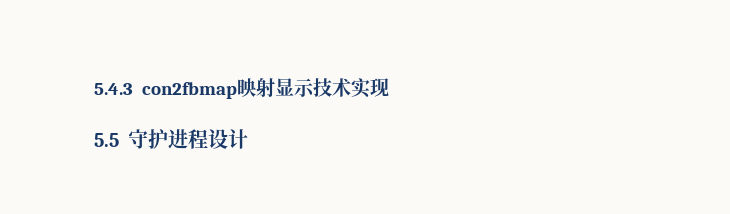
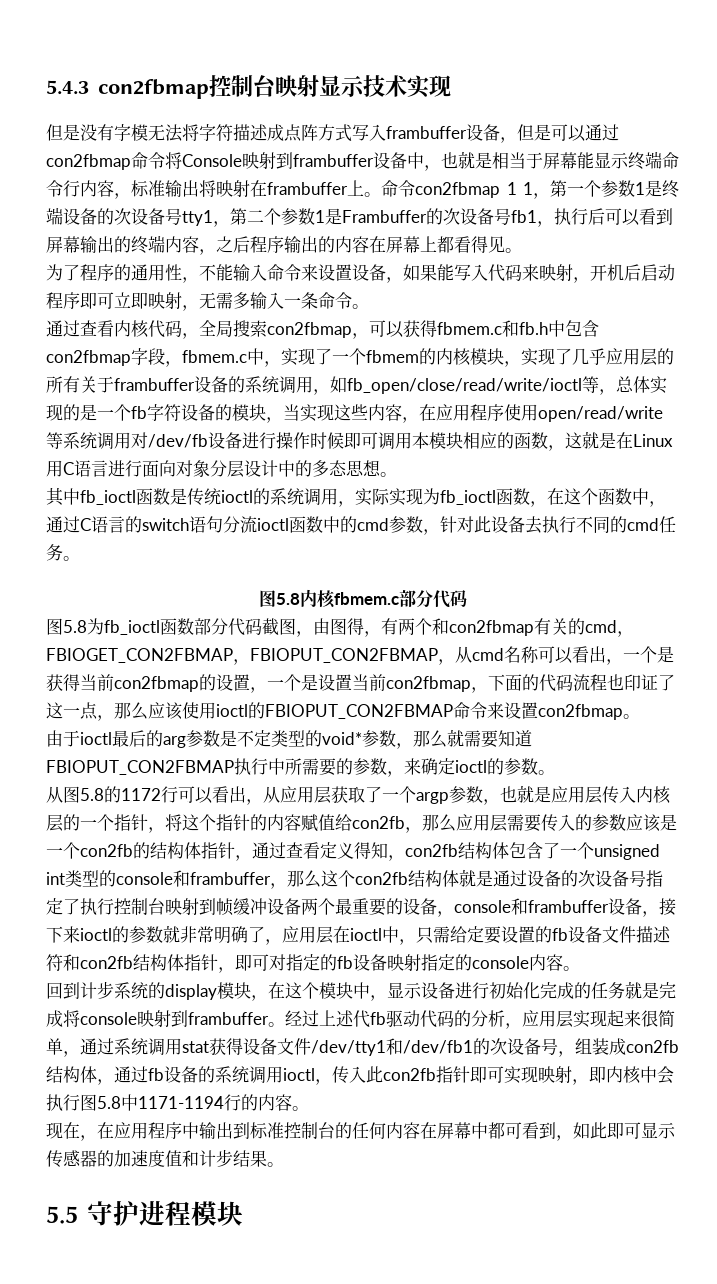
(237, 90) none -> [208,75,276,97] 控制台
(389, 87) none -> [46,124,619,143] [46,151,679,171] [46,180,679,199] [46,207,673,227] [46,235,522,255] [46,264,675,283] [46,292,369,311] [46,320,599,339] [46,348,674,367] [46,376,667,395] [46,404,663,423] [46,431,673,451] [46,460,397,478] [46,487,666,507] [46,516,676,535] [46,544,80,561] [258,589,467,608] [46,618,634,637] [46,646,674,665] [46,674,675,693] [46,702,640,721] [46,729,532,749] [46,758,555,777] [46,785,671,805] [46,814,677,833] [46,842,660,861] [46,869,663,889] [46,898,676,917] [46,925,671,945] [46,954,580,973] [46,981,676,1001] [46,1010,675,1029] [46,1038,679,1057] [46,1066,674,1085] [46,1094,309,1111] [46,1122,676,1141] [46,1149,284,1168] // 但是没有字模无法将字符描述成点阵方式写入frambuffer设备，但是可以通过con2fbmap命令将Console映射到frambuffer设备中，也就是相当于屏幕能显示终端命令行内容，标准输出将映射在frambuffer上。命令con2fbmap 1 1，第一个参数1是终端设备的次设备号tty1，第二个参数1是Frambuffer的次设备号fb1，执行后可以看到屏幕输出的终端内容，之后程序输出的内容在屏幕上都看得见。 // 为了程序的通用性，不能输入命令来设置设备，如果能写入代码来映射，开机后启动程序即可立即映射，无需多输入一条命令。 // 通过查看内核代码，全局搜索con2fbmap，可以获得fbmem.c和fb.h中包含con2fbmap字段，fbmem.c中，实现了一个fbmem的内核模块，实现了几乎应用层的所有关于frambuffer设备的系统调用，如fb_open/close/read/write/ioctl等，总体实现的是一个fb字符设备的模块，当实现这些内容，在应用程序使用open/read/write等系统调用对/dev/fb设备进行操作时候即可调用本模块相应的函数，这就是在Linux用C语言进行面向对象分层设计中的多态思想。 // 其中fb_ioctl函数是传统ioctl的系统调用，实际实现为fb_ioctl函数，在这个函数中，通过C语言的switch语句分流ioctl函数中的cmd参数，针对此设备去执行不同的cmd任务。 // 图5.8内核fbmem.c部分代码 // 图5.8为fb_ioctl函数部分代码截图，由图得，有两个和con2fbmap有关的cmd，FBIOGET_CON2FBMAP，FBIOPUT_CON2FBMAP，从cmd名称可以看出，一个是获得当前con2fbmap的设置，一个是设置当前con2fbmap，下面的代码流程也印证了这一点，那么应该使用ioctl的FBIOPUT_CON2FBMAP命令来设置con2fbmap。 // 由于ioctl最后的arg参数是不定类型的void*参数，那么就需要知道FBIOPUT_CON2FBMAP执行中所需要的参数，来确定ioctl的参数。 // 从图5.8的1172行可以看出，从应用层获取了一个argp参数，也就是应用层传入内核层的一个指针，将这个指针的内容赋值给con2fb，那么应用层需要传入的参数应该是一个con2fb的结构体指针，通过查看定义得知，con2fb结构体包含了一个unsigned int类型的console和frambuffer，那么这个con2fb结构体就是通过设备的次设备号指定了执行控制台映射到帧缓冲设备两个最重要的设备，console和frambuffer设备，接下来ioctl的参数就非常明确了，应用层在ioctl中，只需给定要设置的fb设备文件描述符和con2fb结构体指针，即可对指定的fb设备映射指定的console内容。 // 回到计步系统的display模块，在这个模块中，显示设备进行初始化完成的任务就是完成将console映射到frambuffer。经过上述代fb驱动代码的分析，应用层实现起来很简单，通过系统调用stat获得设备文件/dev/tty1和/dev/fb1的次设备号，组装成con2fb结构体，通过fb设备的系统调用ioctl，传入此con2fb指针即可实现映射，即内核中会执行图5.8中1171-1194行的内容。 // 现在，在应用程序中输出到标准控制台的任何内容在屏幕中都可看到，如此即可显示传感器的加速度值和计步结果。
[208,129,248,149] 设计 -> [190,1201,243,1226] 模块

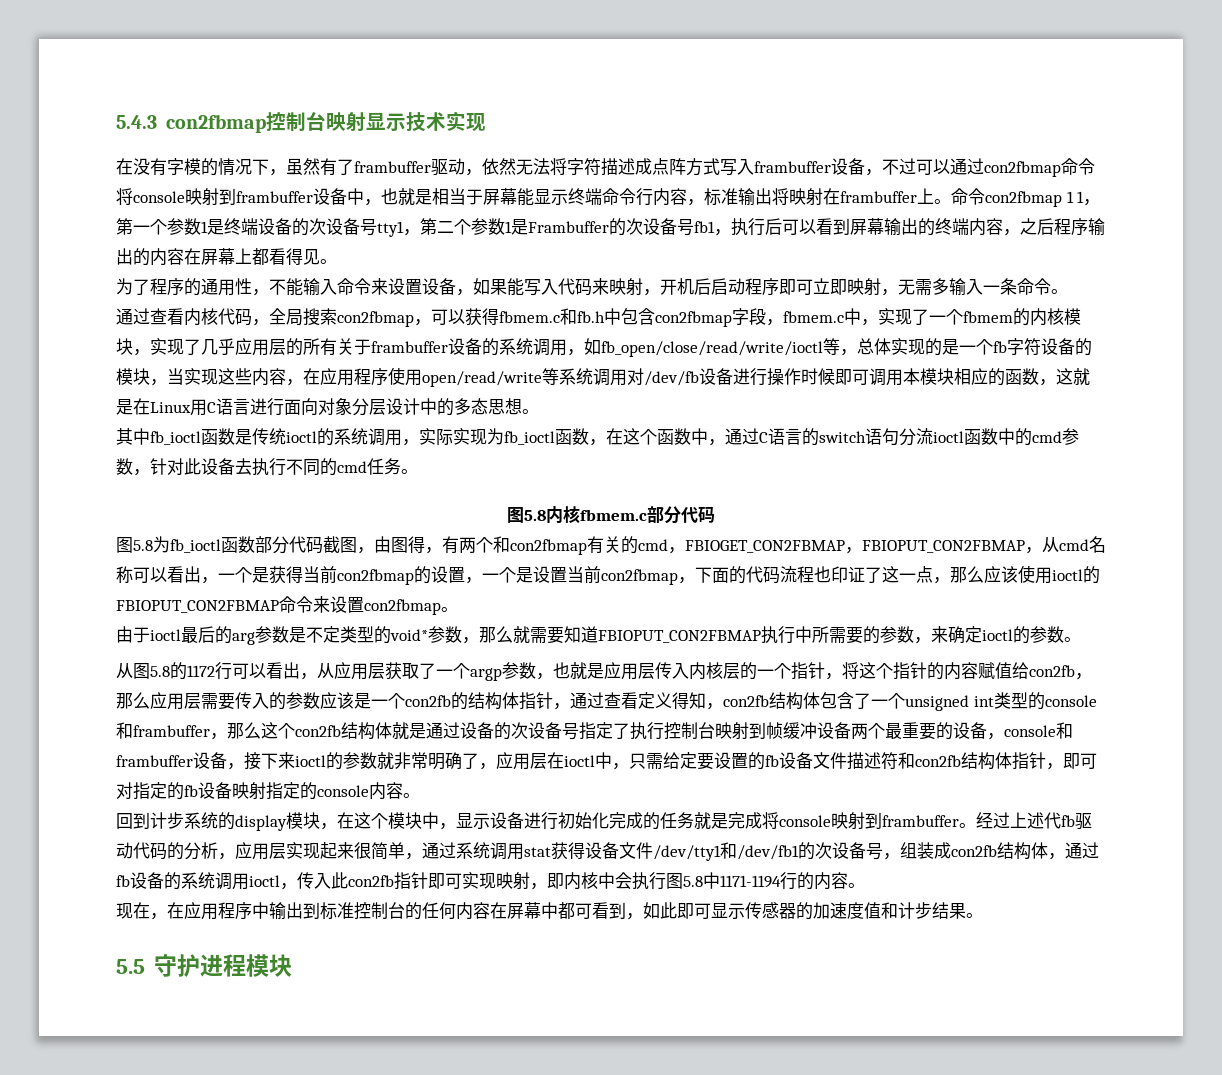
[46,124,80,141] 但是 -> [116,158,133,175] 在
(148, 132) none -> [201,158,516,176] 的情况下，虽然有了frambuffer驱动，依然
[517,124,551,141] 但是 -> [882,158,916,175] 不过
[182,154,242,167] Console -> [133,191,185,203] console

